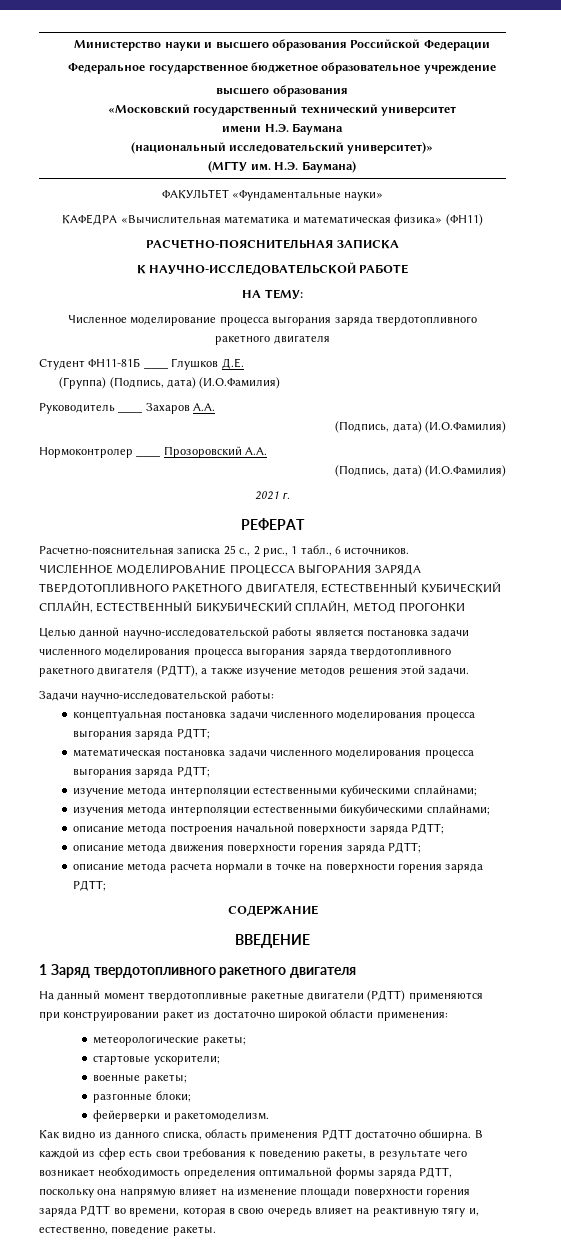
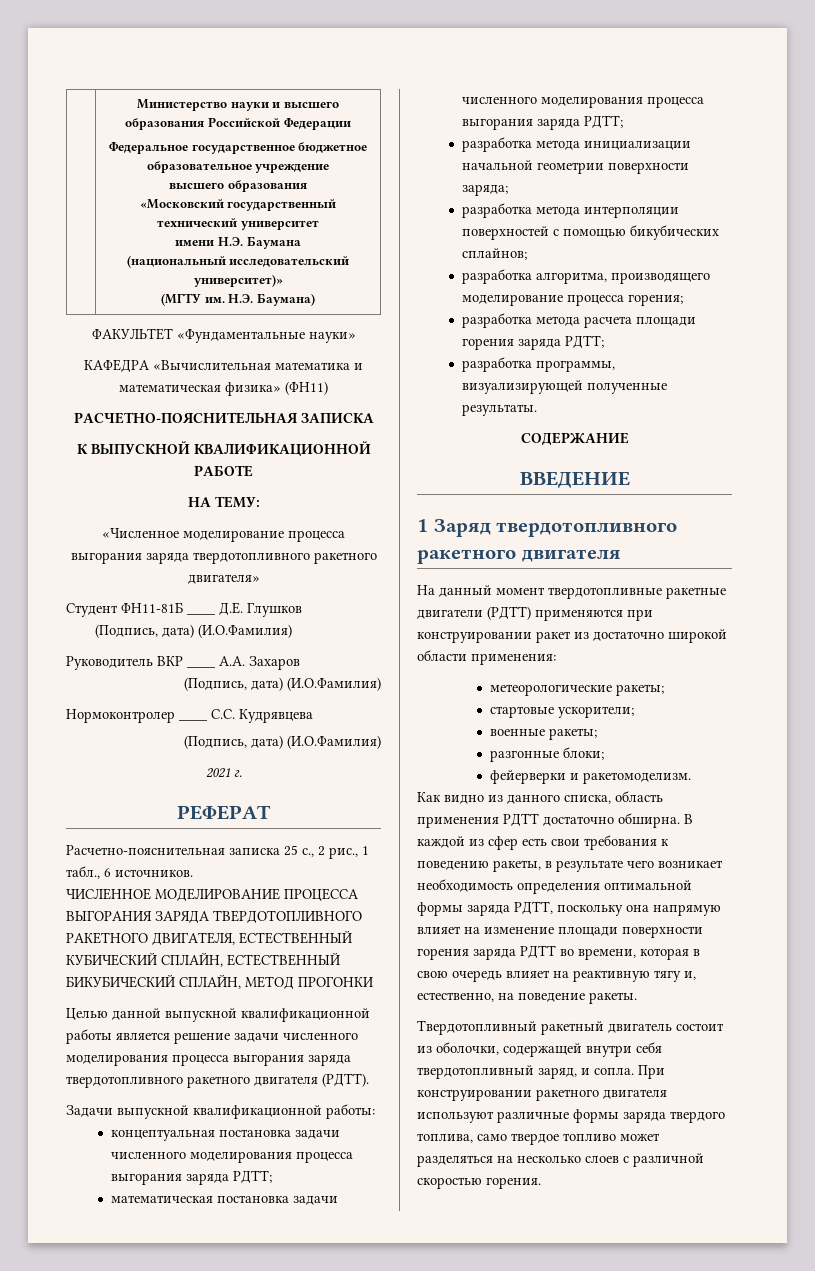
[149,262,356,275] НАУЧНО-ИССЛЕДОВАТЕЛЬСКОЙ -> [90,441,371,457] ВЫПУСКНОЙ КВАЛИФИКАЦИОННОЙ
[68,315,128,323] Численное -> [102,528,179,538] «Численное
[273,335,330,344] двигателя -> [187,574,260,584] двигателя»
(169, 368) none -> [219,602,243,616] Д.Е.
[221,358,244,369] [59,377,107,389] Д.Е. // (Группа) -> (302, 610) //
[118,411,144,413] ____ -> [157,656,183,666] [187,666,215,668] [219,656,245,666] ВКР ____ А.А.
[193,403,216,411] А.А. -> (300, 663) none
[163,446,268,458] Прозоровский А.А. -> [211,709,313,723] С.С. Кудрявцева
[122,627,269,639] научно-исследовательской -> [165,1008,370,1022] выпускной квалификационной
[366,629,428,637] постановка -> [174,1032,230,1044] решение
[156,665,470,677] (РДТТ), а также изучение методов решения этой задачи. -> [322,1073,369,1087] (РДТТ).
[81,690,228,702] научно-исследовательской -> [117,1105,322,1119] выпускной квалификационной
[72,785,477,797] [72,804,490,816] [72,823,445,835] [72,842,422,854] [72,863,484,873] [72,880,106,891] изучение метода интерполяции естественными кубическими сплайнами; // изучения метода интерполяции естественными бикубическими сплайнами; // описание метода построения начальной поверхности заряда РДТТ; // описание метода движения поверхности горения заряда РДТТ; // описание метода расчета нормали в точке на поверхности горения заряда РДТТ; -> [461,137,691,152] [461,160,689,174] [461,184,508,196] [461,203,679,218] [461,225,719,240] [461,248,527,260] [461,269,710,284] [461,294,683,306] [461,313,696,328] [461,335,604,350] [461,357,615,372] [461,380,667,394] [461,404,537,416] разработка метода инициализации начальной геометрии поверхности заряда; // разработка метода интерполяции поверхностей с помощью бикубических сплайнов; // разработка алгоритма, производящего моделирование процесса горения; // разработка метода расчета площади горения заряда РДТТ; // разработка программы, визуализирующей полученные результаты.
(108, 1230) none -> [498,993,514,1000] на
(216, 1231) none -> [417,1020,724,1035] [417,1042,662,1057] [417,1065,665,1079] [417,1089,667,1101] [417,1109,725,1123] [417,1133,660,1145] [417,1153,704,1167] [417,1177,541,1189] // Твердотопливный ракетный двигатель состоит из оболочки, содержащей внутри себя твердотопливный заряд, и сопла. При конструировании ракетного двигателя используют различные формы заряда твердого топлива, само твердое топливо может разделяться на несколько слоев с различной скоростью горения.

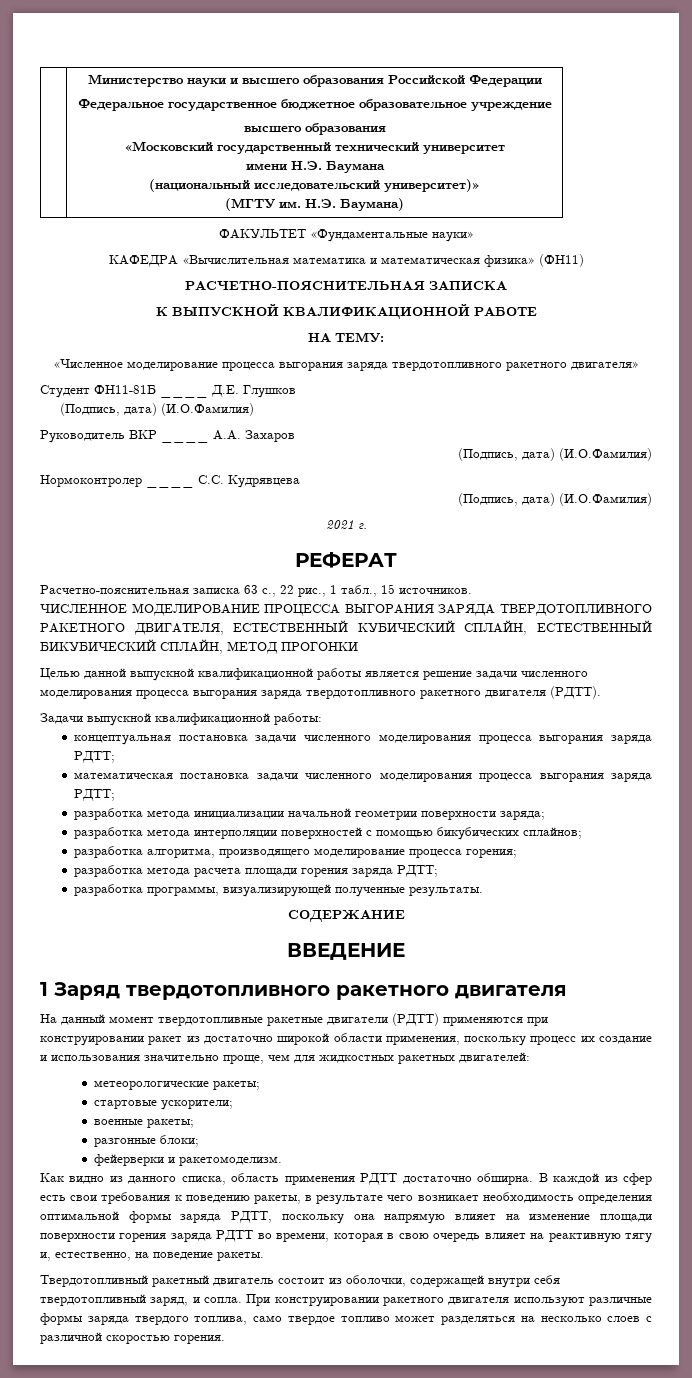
[284,845,325,857] 25 с., 2 -> [244,585,294,597] 63 с., 22
[104,868,111,877] 6 -> [381,584,395,594] 15
[471,653,556,665] применения: -> [385,1035,652,1046] [40,1052,530,1064] применения, поскольку процесс их создание и использования значительно проще, чем для жидкостных ракетных двигателей:

